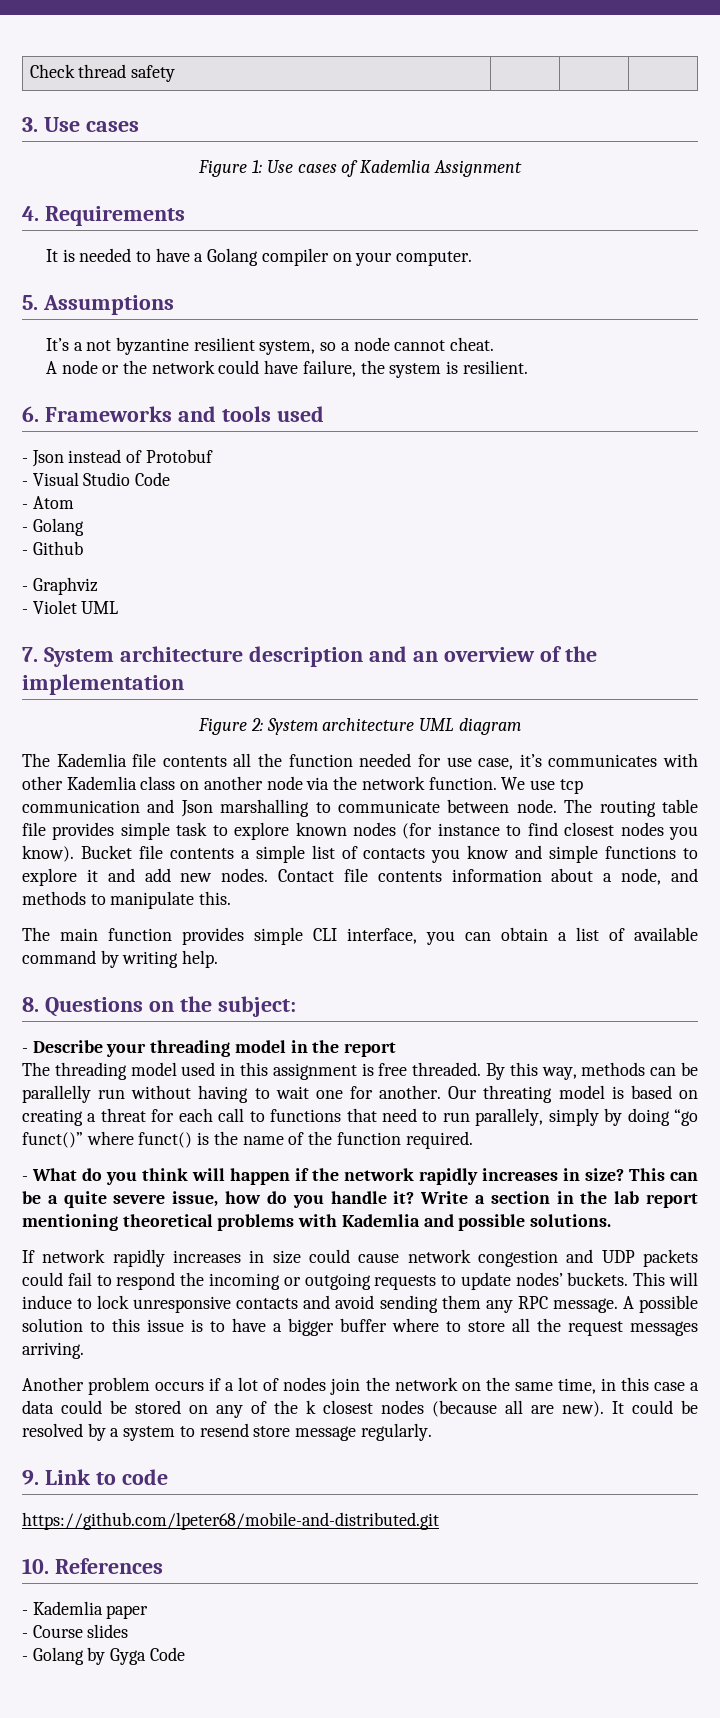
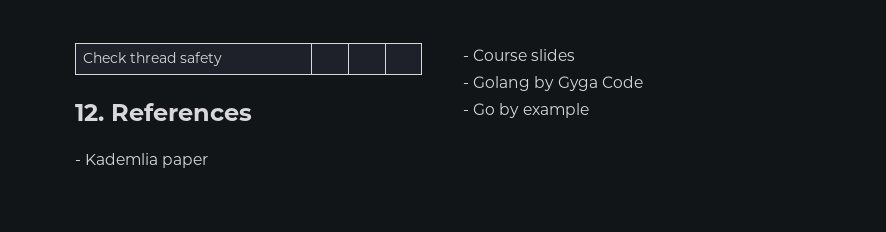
[22,117,139,132] [198,160,522,177] [22,206,185,226] [45,248,473,266] [22,295,174,315] [45,337,495,355] [45,360,528,378] [22,406,324,422] [22,449,213,467] [22,472,171,486] [22,496,74,509] [22,518,84,536] [22,541,83,555] [22,577,98,595] [22,600,119,614] [22,646,597,667] [22,674,184,695] [198,718,521,735] [22,753,699,770] [22,776,583,794] [22,799,698,817] [22,822,699,840] [22,845,699,863] [22,868,698,886] [22,891,232,909] [22,927,698,945] [22,950,219,968] [22,996,296,1017] [22,1040,397,1057] [22,1062,698,1080] [22,1085,698,1103] [22,1108,698,1126] [22,1131,473,1149] [22,1168,698,1185] [22,1191,698,1208] [22,1214,612,1231] [22,1249,699,1267] [22,1272,699,1290] [22,1295,699,1313] [22,1318,698,1336] [22,1342,84,1359] [22,1377,699,1395] [22,1400,698,1418] [22,1423,432,1441] [22,1469,168,1485] [22,1512,439,1530] [22,1558,49,1574] 3. Use cases // Figure 1: Use cases of Kademlia Assignment // 4. Requirements // It is needed to have a Golang compiler on your computer. // 5. Assumptions // It’s a not byzantine resilient system, so a node cannot cheat. // A node or the network could have failure, the system is resilient. // 6. Frameworks and tools used // - Json instead of Protobuf // - Visual Studio Code // - Atom // - Golang // - Github // - Graphviz // - Violet UML // 7. System architecture description and an overview of the implementation // Figure 2: System architecture UML diagram // The Kademlia file contents all the function needed for use case, it’s communicates with other Kademlia class on another node via the network function. We use tcp communication and Json marshalling to communicate between node. The routing table file provides simple task to explore known nodes (for instance to find closest nodes you know). Bucket file contents a simple list of contacts you know and simple functions to explore it and add new nodes. Contact file contents information about a node, and methods to manipulate this. // The main function provides simple CLI interface, you can obtain a list of available command by writing help. // 8. Questions on the subject: // - Describe your threading model in the report // The threading model used in this assignment is free threaded. By this way, methods can be parallelly run without having to wait one for another. Our threating model is based on creating a threat for each call to functions that need to run parallely, simply by doing “go funct()” where funct() is the name of the function required. // - What do you think will happen if the network rapidly increases in size? This can be a quite severe issue, how do you handle it? Write a section in the lab report mentioning theoretical problems with Kademlia and possible solutions. // If network rapidly increases in size could cause network congestion and UDP packets could fail to respond the incoming or outgoing requests to update nodes’ buckets. This will induce to lock unresponsive contacts and avoid sending them any RPC message. A possible solution to this issue is to have a bigger buffer where to store all the request messages arriving. // Another problem occurs if a lot of nodes join the network on the same time, in this case a data could be stored on any of the k closest nodes (because all are new). It could be resolved by a system to resend store message regularly. // 9. Link to code // https://github.com/lpeter68/mobile-and-distributed.git // 10. -> [75,104,104,121] 12.
(185, 1654) none -> [463,103,589,118] // - Go by example

